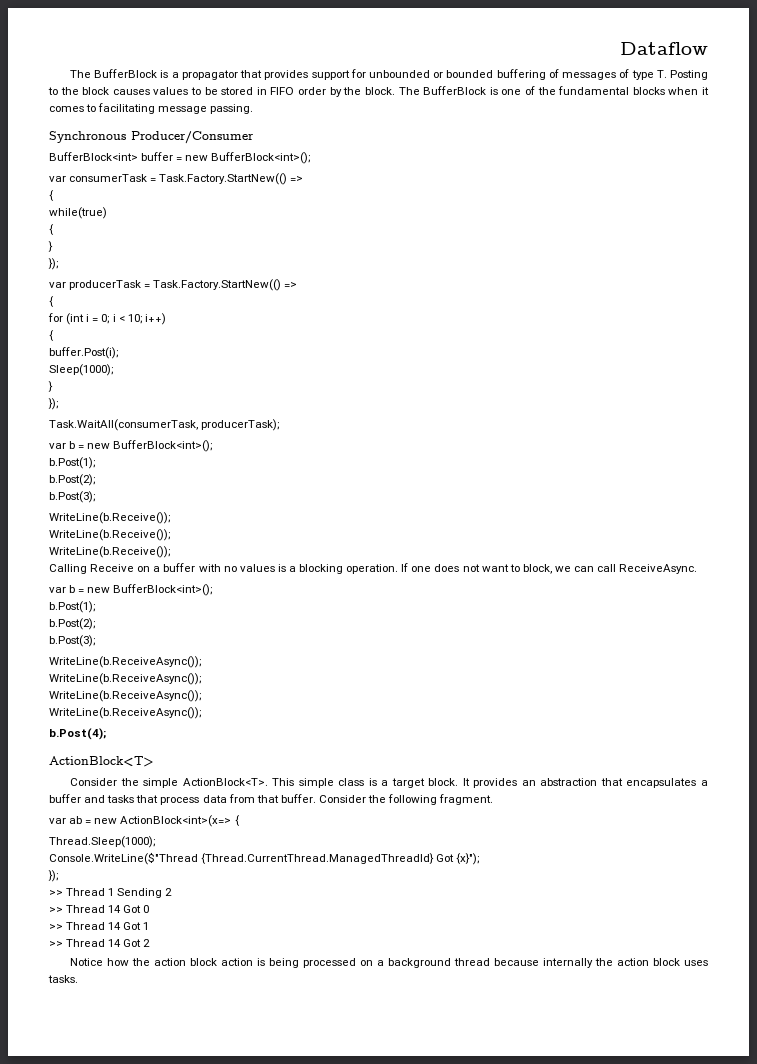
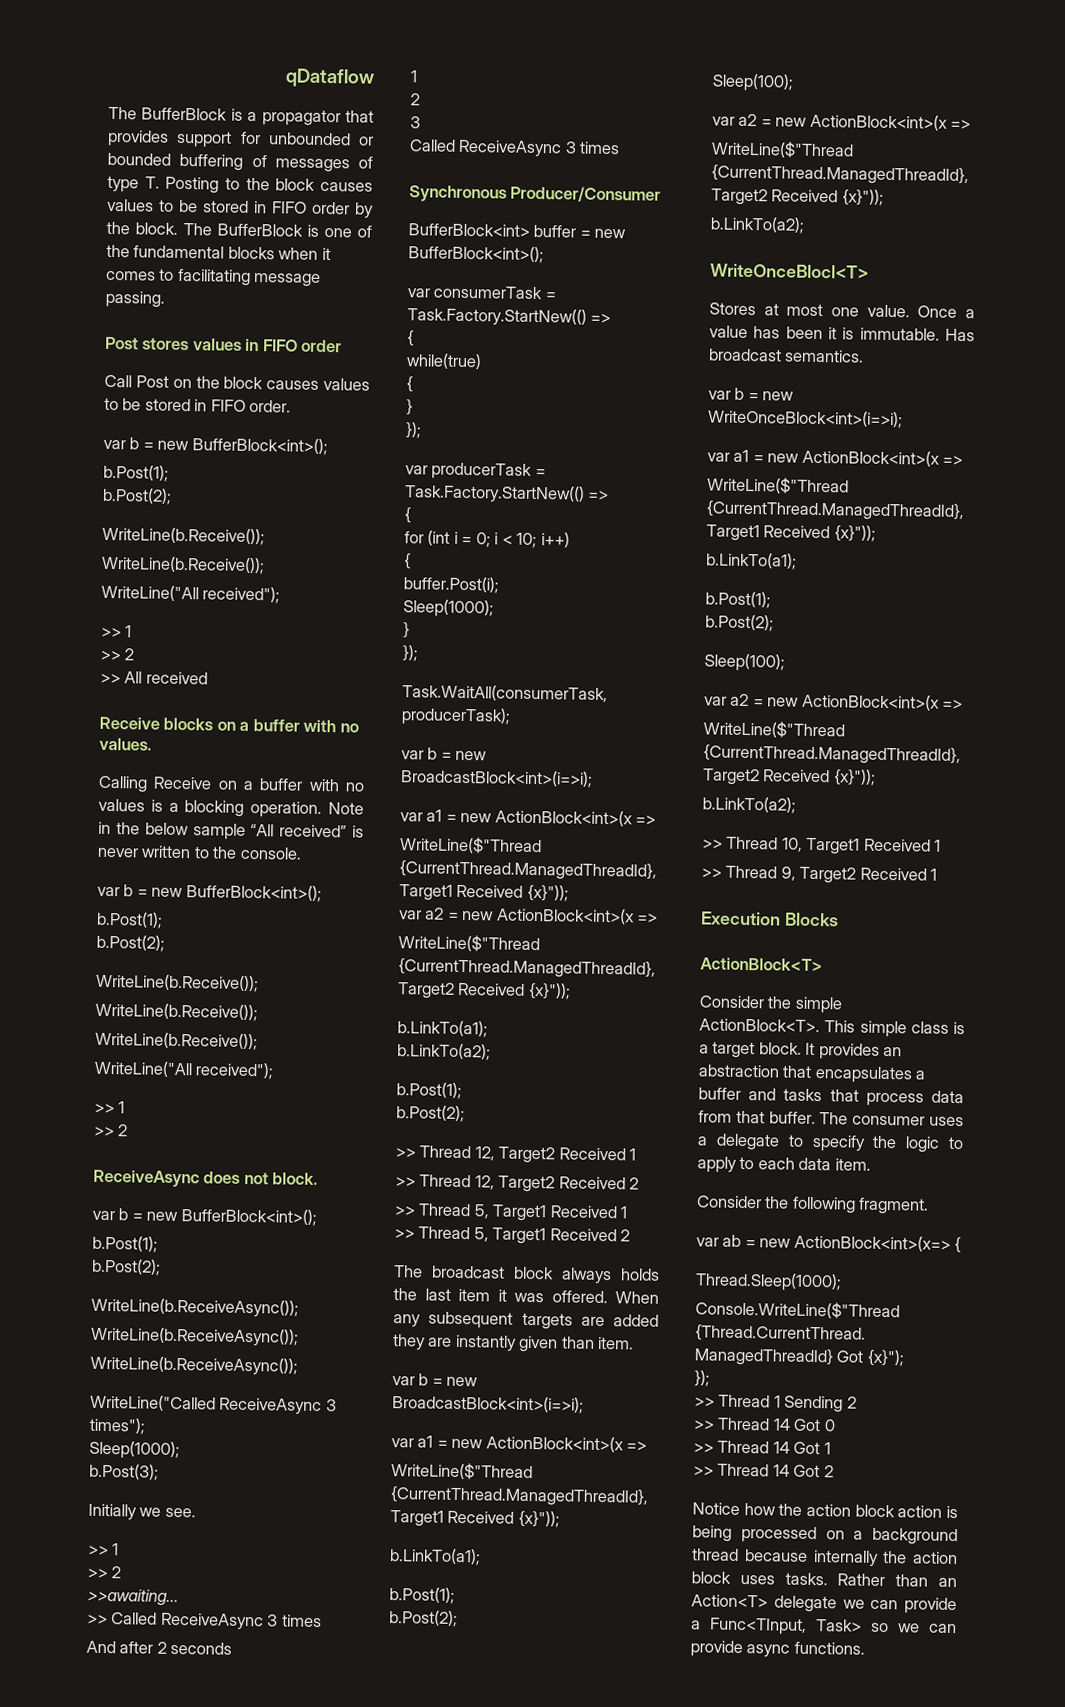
[620,42,708,55] Dataflow -> [285,68,375,88] qDataflow
(254, 109) none -> [105,336,343,353] [104,374,370,391] [104,397,292,413] [103,437,328,456] [103,464,169,482] [102,487,172,505] [102,526,265,546] [101,555,265,575] [101,584,281,604] [101,625,133,638] [100,648,135,661] [100,671,208,685] [99,716,359,733] [99,737,152,751] [98,775,365,793] [98,798,364,819] [98,821,364,840] [97,845,302,860] [97,884,322,903] [96,911,163,929] [96,934,165,952] [96,973,259,993] [95,1002,258,1022] [95,1031,258,1051] [94,1060,275,1080] [94,1101,126,1114] [93,1124,129,1137] [93,1169,319,1188] [92,1208,317,1226] [92,1235,158,1253] [91,1258,161,1276] [91,1297,299,1318] [91,1326,299,1347] [90,1355,298,1376] [90,1394,337,1416] [89,1417,145,1435] [89,1440,180,1460] [89,1463,159,1481] [88,1503,196,1521] [88,1543,120,1556] [87,1566,122,1579] [87,1588,179,1607] [87,1612,322,1631] [86,1640,233,1655] [410,70,418,83] [410,93,420,106] [410,116,421,129] [409,139,621,158] // Post stores values in FIFO order // Call Post on the block causes values to be stored in FIFO order. // var b = new BufferBlock<int>(); // b.Post(1); // b.Post(2); // WriteLine(b.Receive()); // WriteLine(b.Receive()); // WriteLine("All received"); // >> 1 // >> 2 // >> All received // Receive blocks on a buffer with no values. // Calling Receive on a buffer with no values is a blocking operation. Note in the below sample “All received” is never written to the console. // var b = new BufferBlock<int>(); // b.Post(1); // b.Post(2); // WriteLine(b.Receive()); // WriteLine(b.Receive()); // WriteLine(b.Receive()); // WriteLine("All received"); // >> 1 // >> 2 // ReceiveAsync does not block. // var b = new BufferBlock<int>(); // b.Post(1); // b.Post(2); // WriteLine(b.ReceiveAsync()); // WriteLine(b.ReceiveAsync()); // WriteLine(b.ReceiveAsync()); // WriteLine("Called ReceiveAsync 3 times"); // Sleep(1000); // b.Post(3); // Initially we see. // >> 1 // >> 2 // >>awaiting... // >> Called ReceiveAsync 3 times // And after 2 seconds // 1 // 2 // 3 // Called ReceiveAsync 3 times
[113,440,213,452] [49,457,95,469] [49,474,95,486] [49,491,95,503] [49,512,170,524] [49,529,170,541] [49,546,170,558] [49,563,698,574] [49,584,213,596] [49,601,95,613] [49,618,95,630] [49,635,95,647] [49,656,201,668] [49,673,201,685] [49,690,201,702] [49,707,201,719] [49,728,106,740] BufferBlock<int>(); // b.Post(1); // b.Post(2); // b.Post(3); // WriteLine(b.Receive()); // WriteLine(b.Receive()); // WriteLine(b.Receive()); // Calling Receive on a buffer with no values is a blocking operation. If one does not want to block, we can call ReceiveAsync. // var b = new BufferBlock<int>(); // b.Post(1); // b.Post(2); // b.Post(3); // WriteLine(b.ReceiveAsync()); // WriteLine(b.ReceiveAsync()); // WriteLine(b.ReceiveAsync()); // WriteLine(b.ReceiveAsync()); // b.Post(4); -> [400,769,593,788] [400,809,657,827] [400,836,542,855] [399,860,657,881] [399,884,569,902] [399,907,659,925] [398,934,540,953] [398,958,656,979] [397,982,571,1000] [397,1020,488,1038] [397,1043,491,1061] [396,1082,462,1100] [396,1105,465,1123] [395,1145,637,1164] [395,1174,640,1193] [394,1203,629,1222] [394,1226,631,1245] [393,1265,660,1285] [393,1288,659,1304] [393,1311,659,1330] [392,1334,635,1353] [392,1373,479,1387] [392,1395,584,1414] [391,1435,648,1453] [391,1462,533,1481] [390,1486,649,1507] [390,1510,560,1528] [389,1548,481,1566] [389,1587,455,1604] [389,1610,458,1628] [712,73,794,92] [712,113,972,131] [711,140,854,159] [711,164,969,186] [711,188,884,206] [710,216,805,234] [710,263,869,279] [709,302,975,319] [709,325,975,342] [708,348,865,363] [708,387,795,401] [708,409,903,429] [707,449,964,467] [707,476,849,495] [706,500,964,522] [706,524,876,542] [706,552,797,570] [705,591,771,609] [705,614,774,632] [704,653,785,672] [704,693,964,711] [703,720,845,739] [703,744,961,766] [702,768,876,786] [702,796,796,814] [702,836,942,855] [701,865,938,884] [701,911,839,927] BroadcastBlock<int>(i=>i); // var a1 = new ActionBlock<int>(x => // WriteLine($"Thread {CurrentThread.ManagedThreadId}, Target1 Received {x}")); // var a2 = new ActionBlock<int>(x => // WriteLine($"Thread {CurrentThread.ManagedThreadId}, Target2 Received {x}")); // b.LinkTo(a1); // b.LinkTo(a2); // b.Post(1); // b.Post(2); // >> Thread 12, Target2 Received 1 // >> Thread 12, Target2 Received 2 // >> Thread 5, Target1 Received 1 // >> Thread 5, Target1 Received 2 // The broadcast block always holds the last item it was offered. When any subsequent targets are added they are instantly given than item. // var b = new BroadcastBlock<int>(i=>i); // var a1 = new ActionBlock<int>(x => // WriteLine($"Thread {CurrentThread.ManagedThreadId}, Target1 Received {x}")); // b.LinkTo(a1); // b.Post(1); // b.Post(2); // Sleep(100); // var a2 = new ActionBlock<int>(x => // WriteLine($"Thread {CurrentThread.ManagedThreadId}, Target2 Received {x}")); // b.LinkTo(a2); // WriteOnceBlocl<T> // Stores at most one value. Once a value has been it is immutable. Has broadcast semantics. // var b = new WriteOnceBlock<int>(i=>i); // var a1 = new ActionBlock<int>(x => // WriteLine($"Thread {CurrentThread.ManagedThreadId}, Target1 Received {x}")); // b.LinkTo(a1); // b.Post(1); // b.Post(2); // Sleep(100); // var a2 = new ActionBlock<int>(x => // WriteLine($"Thread {CurrentThread.ManagedThreadId}, Target2 Received {x}")); // b.LinkTo(a2); // >> Thread 10, Target1 Received 1 // >> Thread 9, Target2 Received 1 // Execution Blocks
(316, 798) none -> [819,1112,964,1127] [697,1133,964,1153] [697,1156,871,1173] The consumer uses a delegate to specify the logic to apply to each data item. //
(78, 979) none -> [837,1573,957,1588] [691,1594,957,1615] [691,1617,957,1635] [690,1640,865,1658] Rather than an Action<T> delegate we can provide a Func<TInput, Task> so we can provide async functions.

